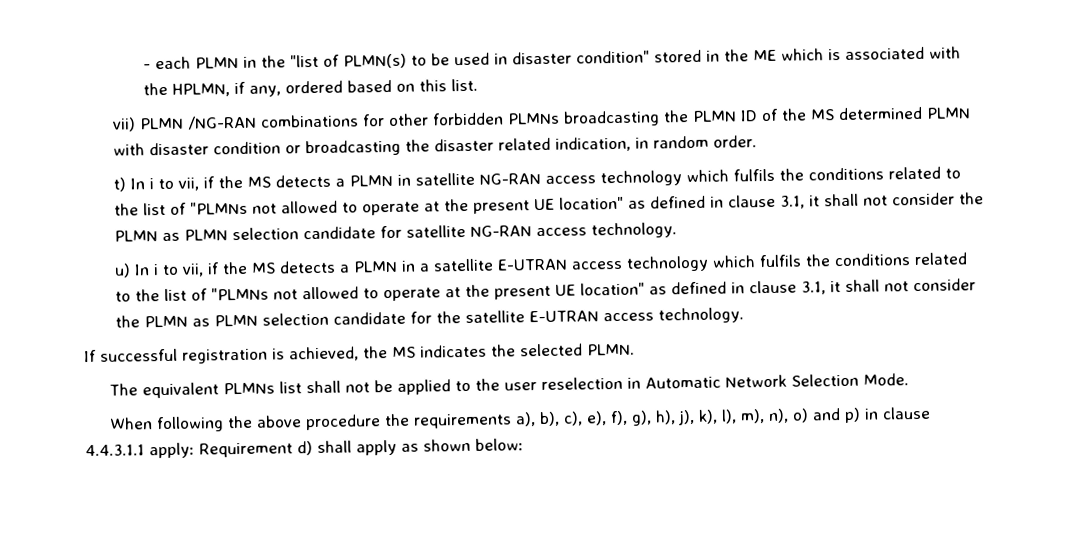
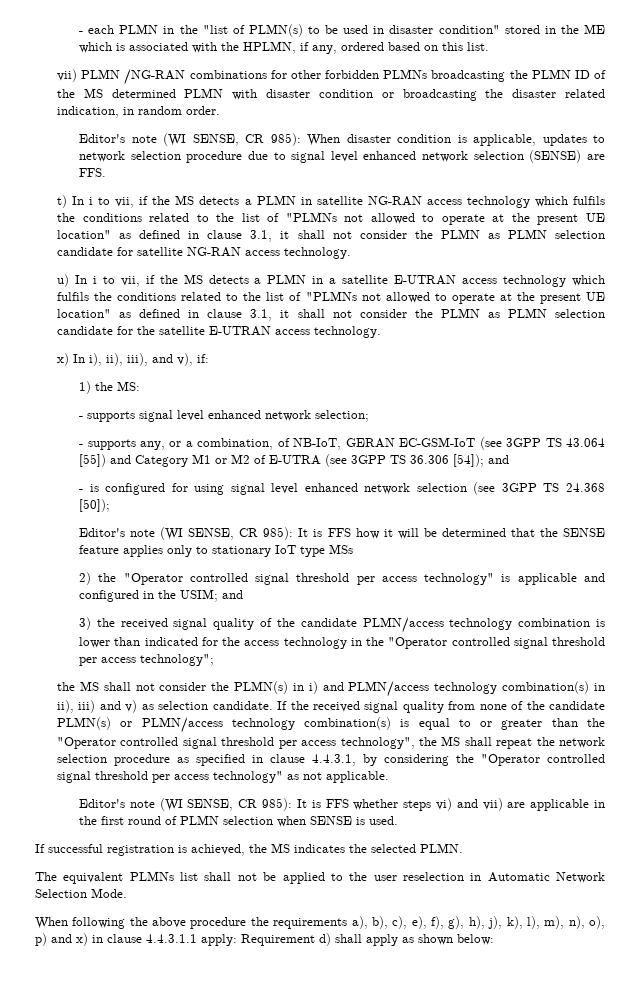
(757, 141) none -> [79,133,605,146] [79,150,606,163] [79,168,107,177] // Editor's note (WI SENSE, CR 985): When disaster condition is applicable, updates to network selection procedure due to signal level enhanced network selection (SENSE) are FFS.
(744, 315) none -> [57,353,210,366] [79,381,141,394] [79,410,370,422] [79,437,605,450] [79,454,510,467] [79,482,605,495] [79,499,111,512] [79,527,605,540] [79,544,354,557] [79,572,605,585] [79,589,244,602] [79,617,605,633] [79,637,605,649] [79,654,215,666] [57,681,606,697] [57,700,606,713] [57,717,606,733] [57,736,605,749] [57,754,605,766] [57,771,390,783] [79,798,605,811] [79,815,399,827] // x) In i), ii), iii), and v), if: // 1) the MS: // - supports signal level enhanced network selection; // - supports any, or a combination, of NB-IoT, GERAN EC-GSM-IoT (see 3GPP TS 43.064 [55]) and Category M1 or M2 of E-UTRA (see 3GPP TS 36.306 [54]); and // - is configured for using signal level enhanced network selection (see 3GPP TS 24.368 [50]); // Editor's note (WI SENSE, CR 985): It is FFS how it will be determined that the SENSE feature applies only to stationary IoT type MSs // 2) the "Operator controlled signal threshold per access technology" is applicable and configured in the USIM; and // 3) the received signal quality of the candidate PLMN/access technology combination is lower than indicated for the access technology in the "Operator controlled signal threshold per access technology"; // the MS shall not consider the PLMN(s) in i) and PLMN/access technology combination(s) in ii), iii) and v) as selection candidate. If the received signal quality from none of the candidate PLMN(s) or PLMN/access technology combination(s) is equal to or greater than the "Operator controlled signal threshold per access technology", the MS shall repeat the network selection procedure as specified in clause 4.4.3.1, by considering the "Operator controlled signal threshold per access technology" as not applicable. // Editor's note (WI SENSE, CR 985): It is FFS whether steps vi) and vii) are applicable in the first round of PLMN selection when SENSE is used.
[791,407,861,423] o) and p) -> [588,916,605,929] [35,933,88,946] o), p) and x)

